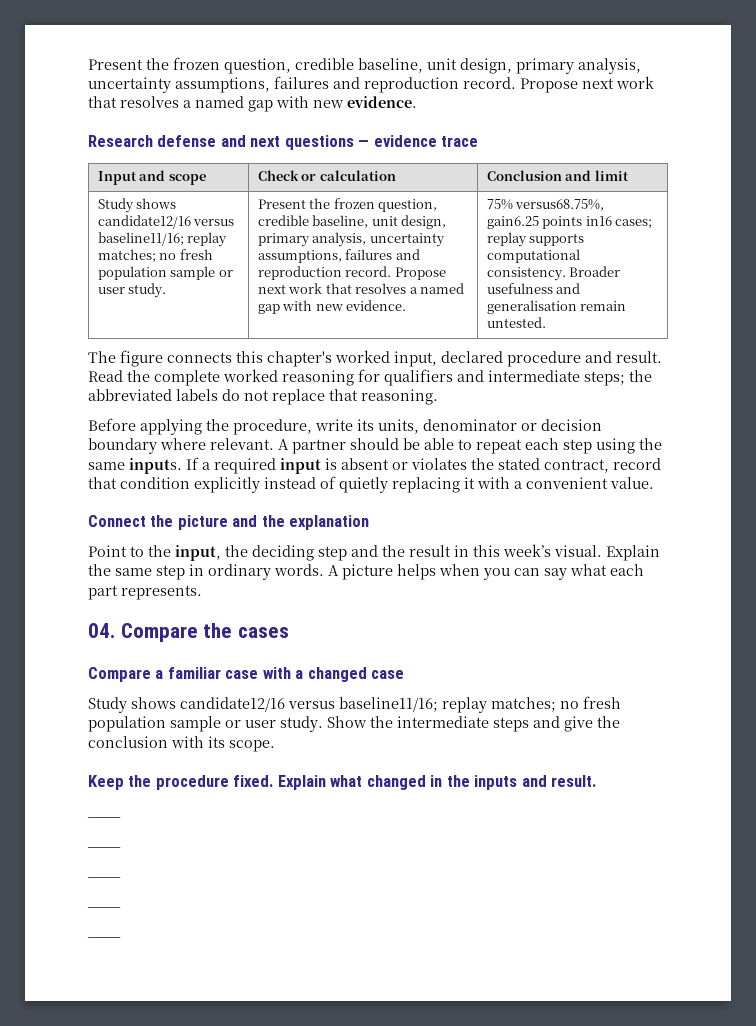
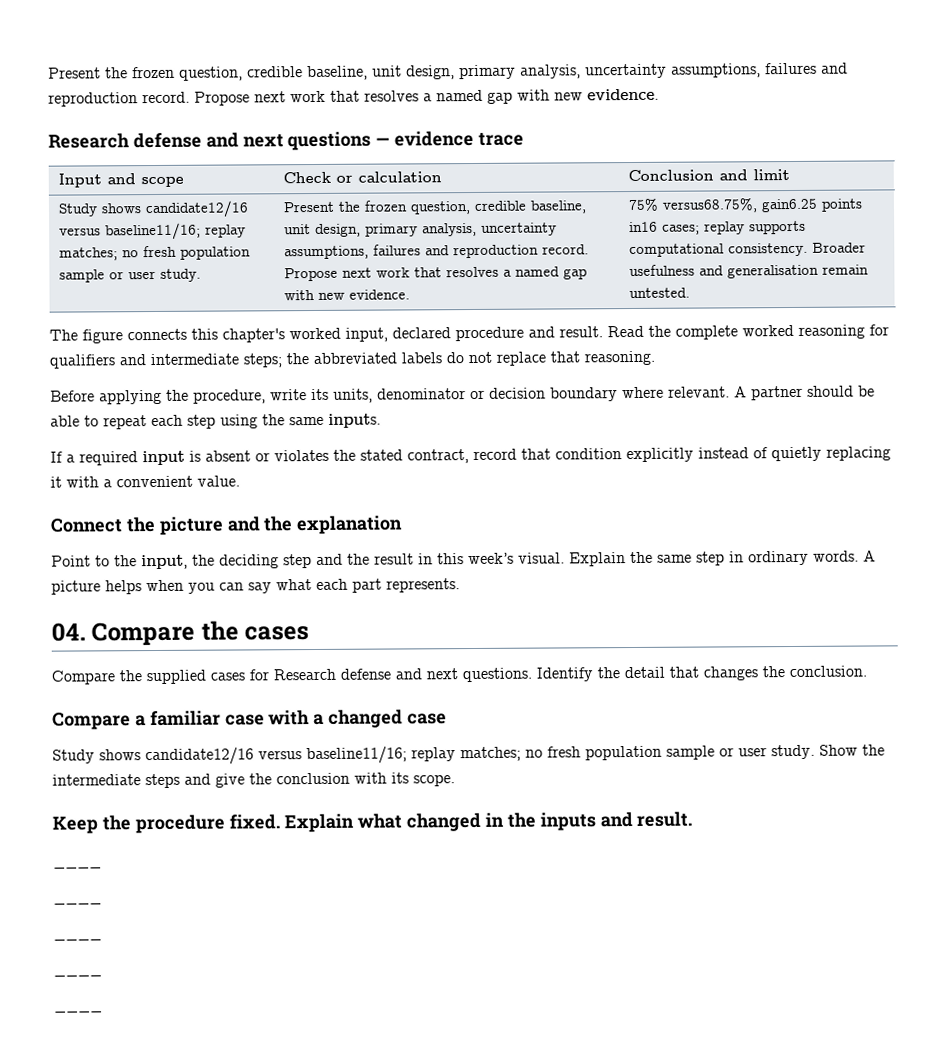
(182, 466) none -> (381, 420) //
(290, 632) none -> [51,665,867,685] // Compare the supplied cases for Research defense and next questions. Identify the detail that changes the conclusion.

